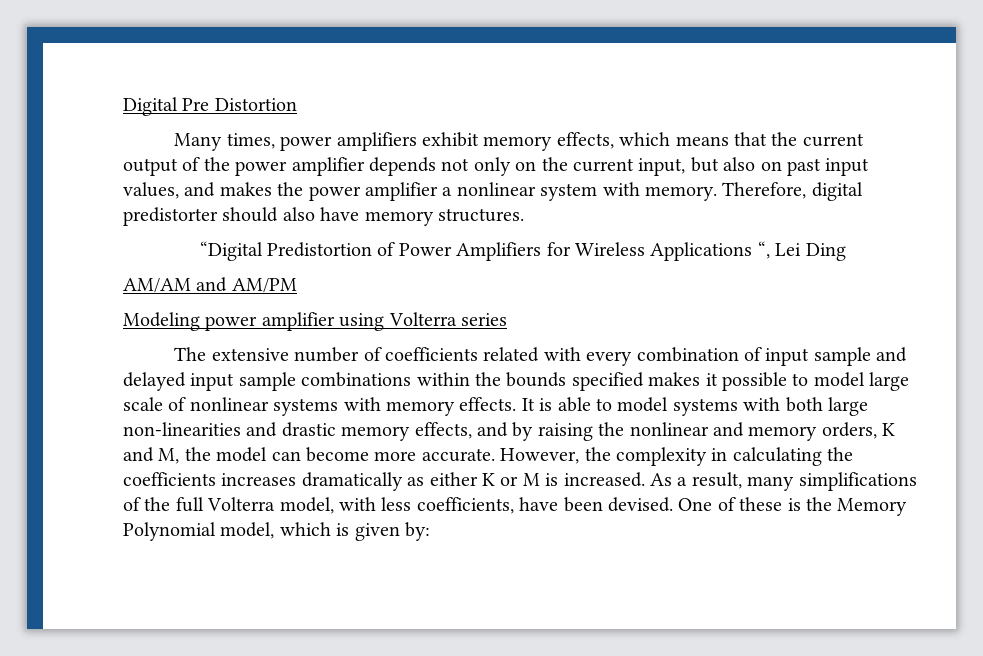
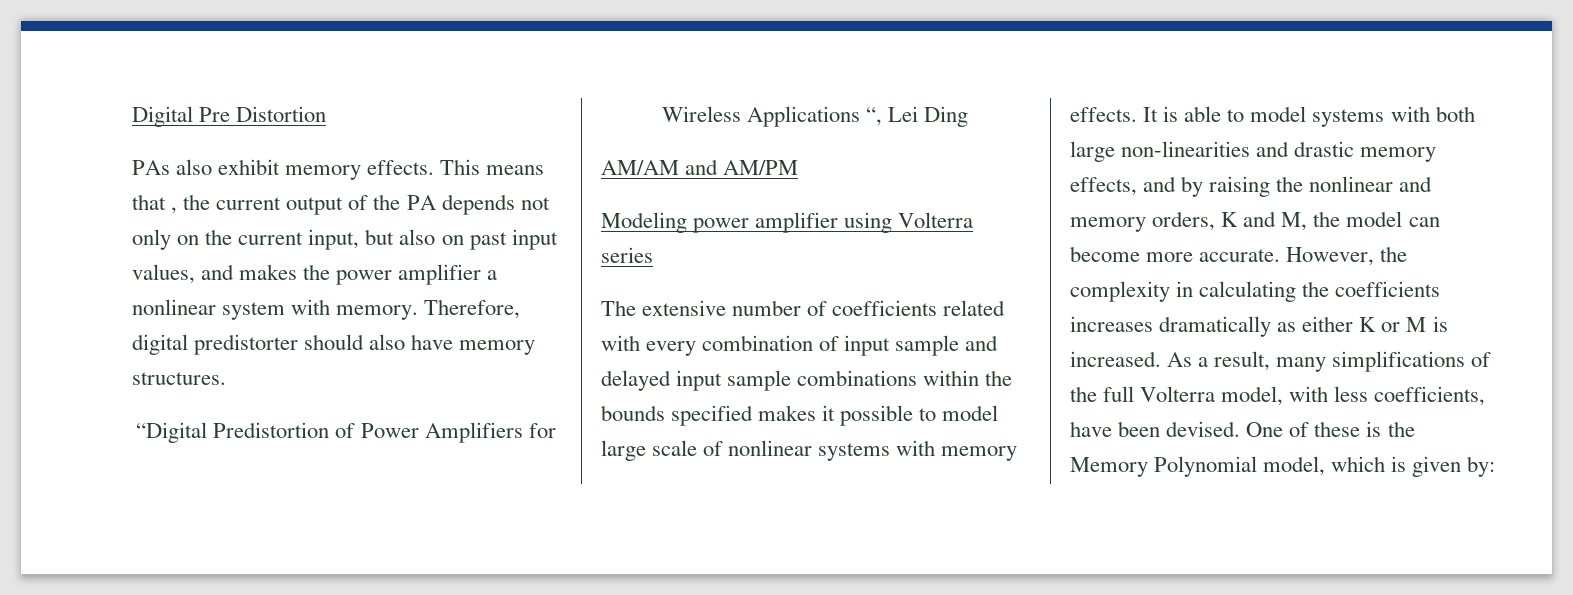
[174,132,671,151] Many times, power amplifiers exhibit memory effects, which -> [132,159,481,180] PAs also exhibit memory effects. This
(768, 139) none -> [171,207,178,214] ,
[235,157,365,176] power amplifier -> [406,195,436,210] PA

